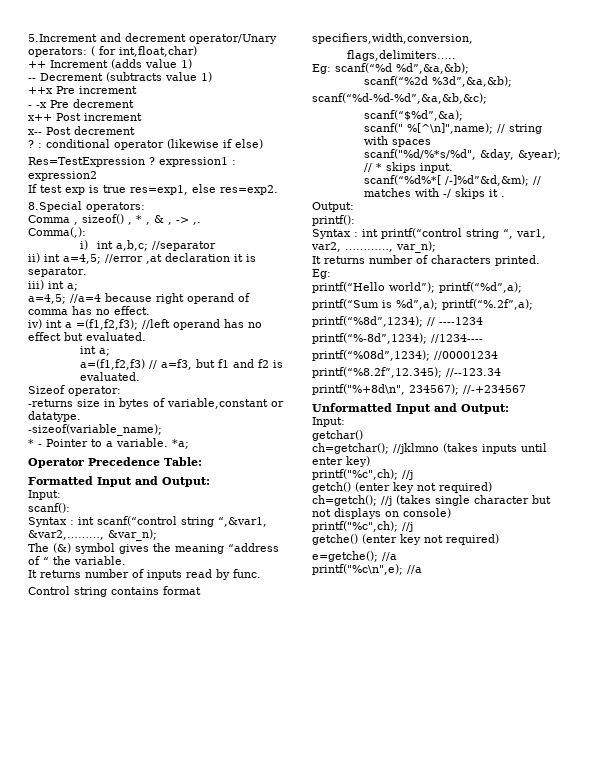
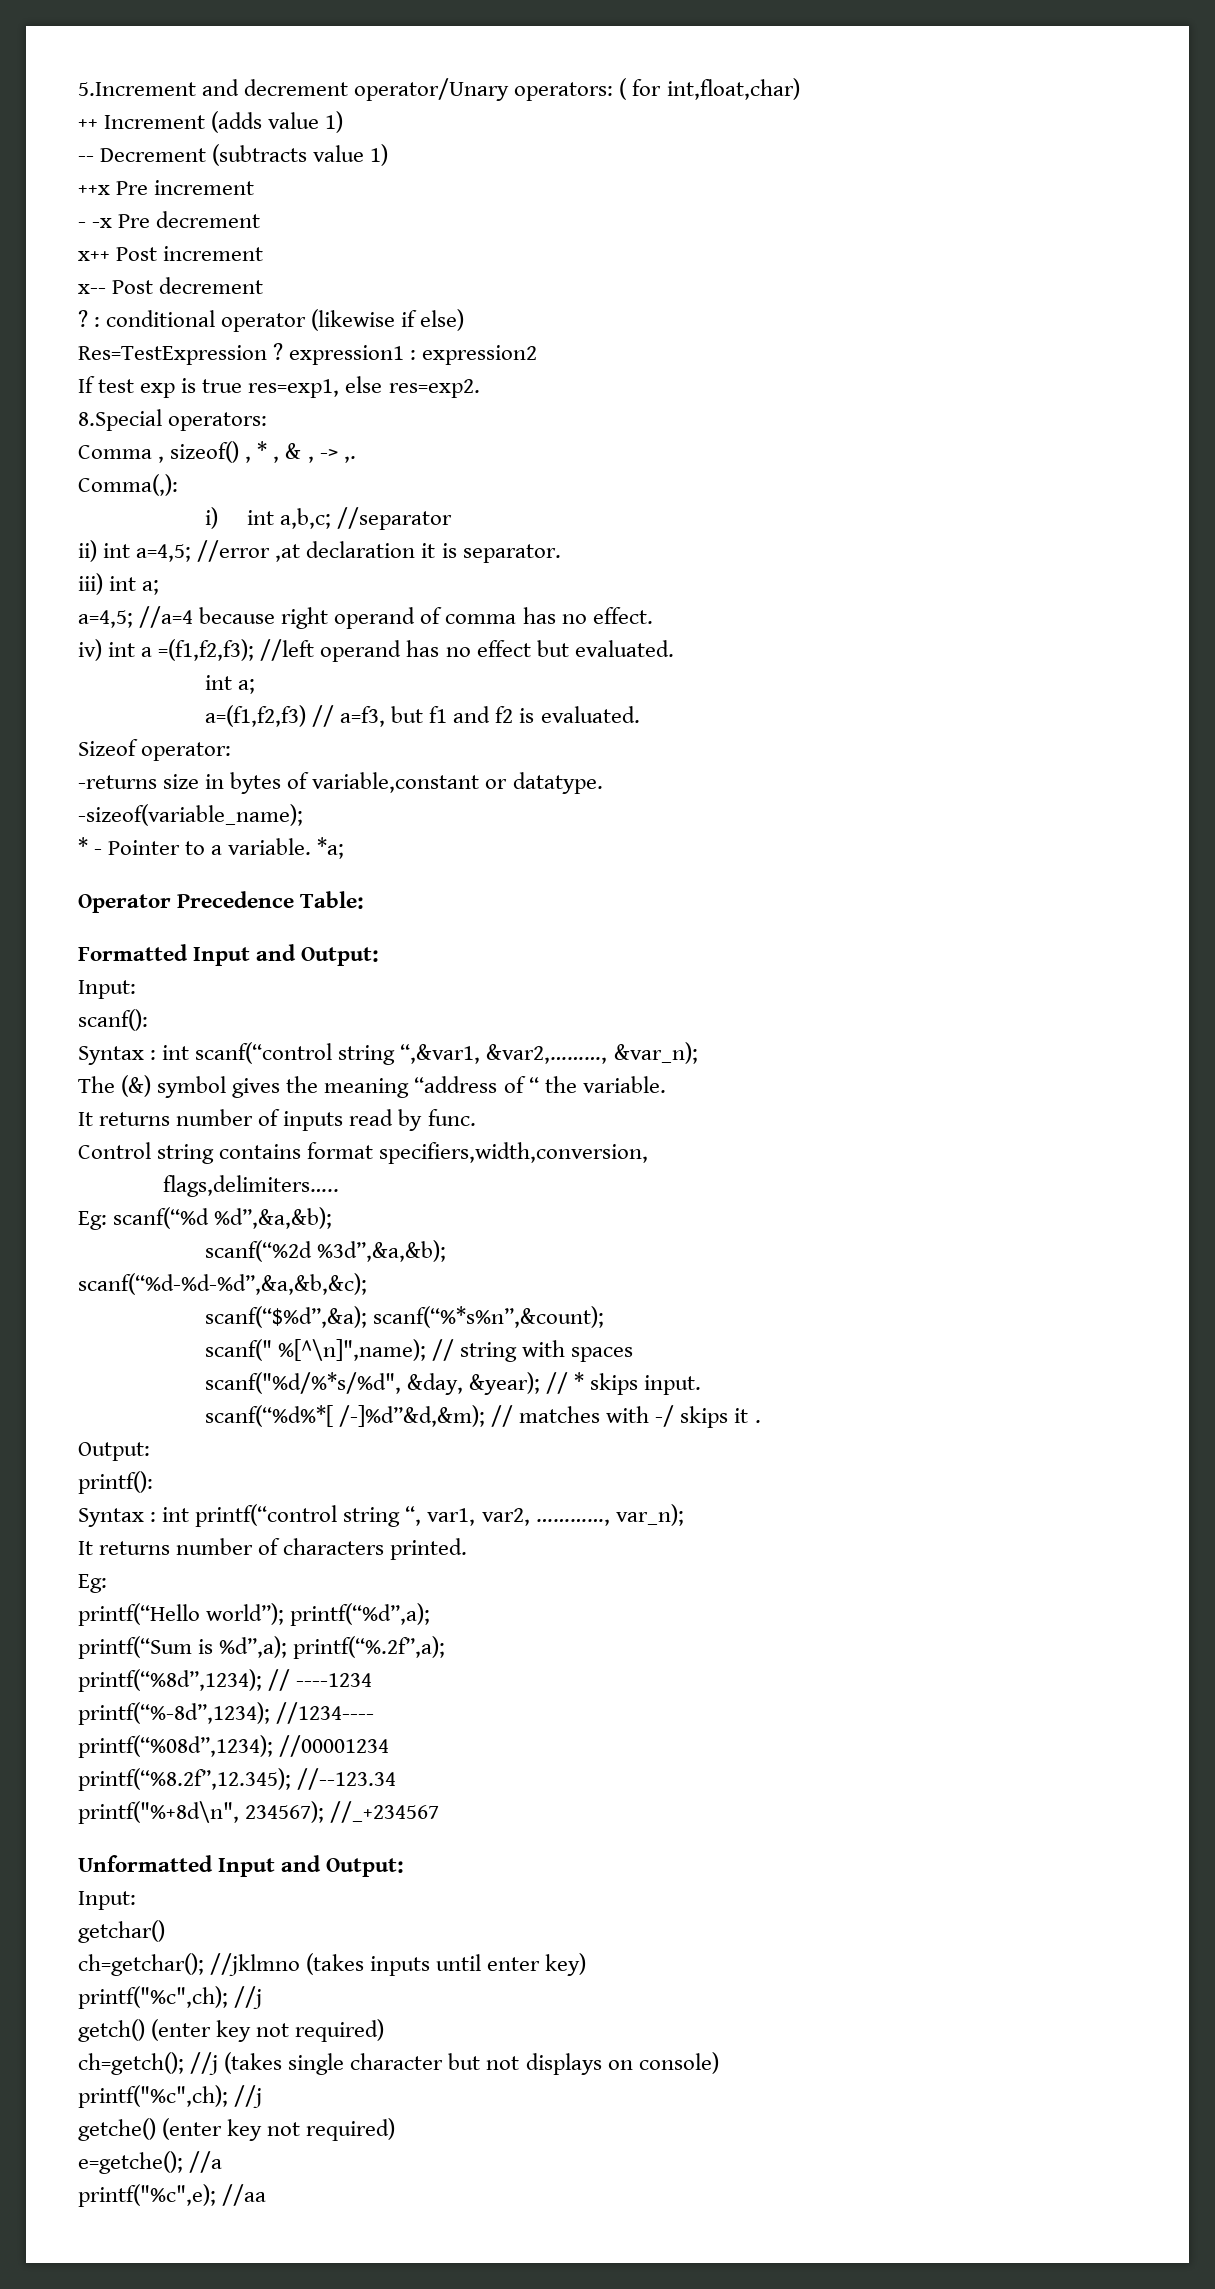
(463, 115) none -> [373,1306,605,1328] scanf(“%*s%n”,&count);
[463,385,526,394] //-+234567 -> [330,1801,440,1823] //_+234567
[312,564,422,575] printf("%c\n",e); //a -> [78,2184,267,2207] printf("%c",e); //aa

